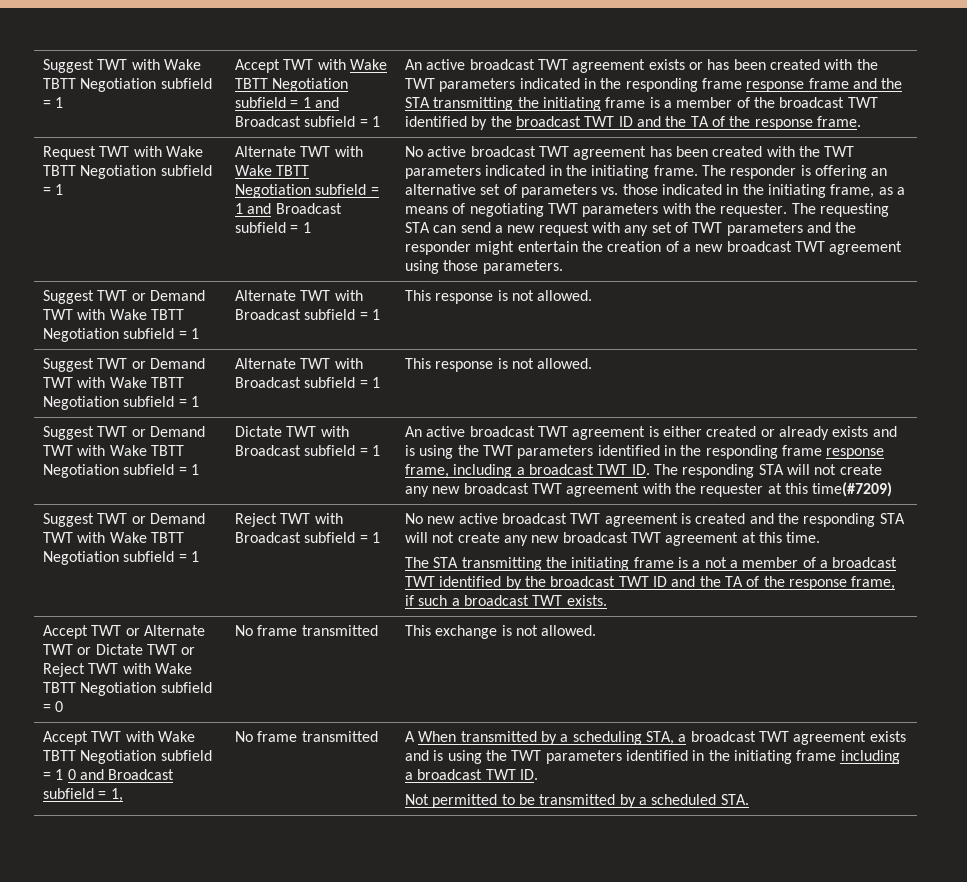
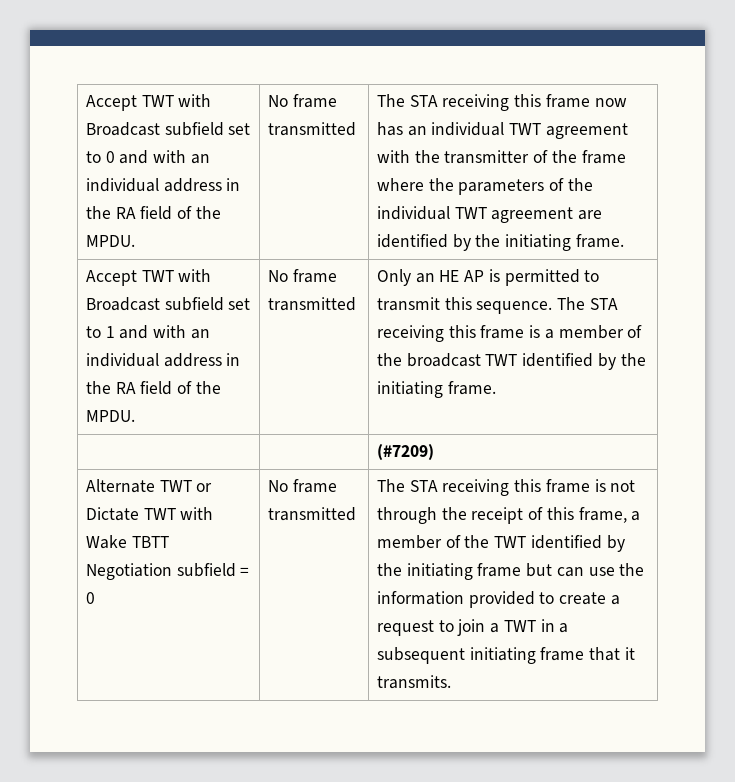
[42,59,201,73] [42,78,212,92] [42,97,64,108] [234,59,387,73] [234,78,349,92] [234,97,339,108] [234,116,380,127] [404,59,878,73] [404,78,903,92] [404,97,601,111] Suggest TWT with Wake TBTT Negotiation subfield = 1 | Accept TWT with Wake TBTT Negotiation subfield = 1 and Broadcast subfield = 1 | An active broadcast TWT agreement exists or has been created with the TWT parameters indicated in the responding frame response frame and the STA transmitting the initiating -> [85,94,212,111] [85,122,251,136] [85,150,210,164] [85,178,241,192] [85,206,221,220] [85,235,135,247] [267,94,337,108] [267,122,356,136] [376,94,627,111] [376,122,628,139] [376,150,626,164] [376,178,593,195] [376,206,603,223] [376,234,624,251] [85,269,212,286] [85,297,251,311] [85,325,210,339] [85,353,241,367] [85,381,221,395] [85,410,135,422] [267,269,337,283] [267,297,356,311] [376,269,600,286] [376,297,618,314] [376,325,476,342] Accept TWT with Broadcast subfield set to 0 and with an individual address in the RA field of the MPDU. | No frame transmitted | The STA receiving this frame now has an individual TWT agreement with the transmitter of the frame where the parameters of the individual TWT agreement are identified by the initiating frame. // Accept TWT with Broadcast subfield set to 1 and with an individual address in the RA field of the MPDU. | No frame transmitted | Only an HE AP is permitted to transmit this sequence. The STA receiving this
[515,116,861,130] [42,146,203,160] [42,165,212,179] [42,184,64,195] [234,146,363,157] [234,165,310,176] [234,184,379,198] [234,203,342,214] [234,222,311,233] [404,146,855,160] [404,165,888,179] [404,184,905,198] [404,203,889,217] [404,222,857,236] [404,241,903,255] [404,260,563,274] [42,290,205,304] [42,309,184,320] [42,328,199,342] [234,290,363,301] [234,309,380,320] [404,290,593,304] [42,358,205,372] [42,377,184,388] [42,396,199,410] [234,358,363,369] [234,377,380,388] [404,358,593,372] [42,426,205,440] [42,445,184,456] [42,464,199,478] [234,426,349,437] [234,445,380,456] [404,426,897,440] [404,445,885,459] [404,464,882,478] [404,482,893,497] [42,513,205,527] [42,532,184,543] [42,551,199,565] [234,513,343,527] [234,532,380,543] [404,513,905,527] [404,532,821,546] [404,557,898,571] [404,576,896,590] [404,595,607,606] [42,625,140,639] broadcast TWT ID and the TA of the response frame. // Request TWT with Wake TBTT Negotiation subfield = 1 | Alternate TWT with Wake TBTT Negotiation subfield = 1 and Broadcast subfield = 1 | No active broadcast TWT agreement has been created with the TWT parameters indicated in the initiating frame. The responder is offering an alternative set of parameters vs. those indicated in the initiating frame, as a means of negotiating TWT parameters with the requester. The requesting STA can send a new request with any set of TWT parameters and the responder might entertain the creation of a new broadcast TWT agreement using those parameters. // Suggest TWT or Demand TWT with Wake TBTT Negotiation subfield = 1 | Alternate TWT with Broadcast subfield = 1 | This response is not allowed. // Suggest TWT or Demand TWT with Wake TBTT Negotiation subfield = 1 | Alternate TWT with Broadcast subfield = 1 | This response is not allowed. // Suggest TWT or Demand TWT with Wake TBTT Negotiation subfield = 1 | Dictate TWT with Broadcast subfield = 1 | An active broadcast TWT agreement is either created or already exists and is using the TWT parameters identified in the responding frame response frame, including a broadcast TWT ID. The responding STA will not create any new broadcast TWT agreement with the requester at this time(#7209) // Suggest TWT or Demand TWT with Wake TBTT Negotiation subfield = 1 | Reject TWT with Broadcast subfield = 1 | No new active broadcast TWT agreement is created and the responding STA will not create any new broadcast TWT agreement at this time. // The STA transmitting the initiating frame is a not a member of a broadcast TWT identified by the broadcast TWT ID and the TA of the response frame, if such a broadcast TWT exists. // Accept TWT or -> [376,381,496,398] [376,444,434,460] initiating frame. // | | (#7209) //
[181,647,196,655] [42,663,119,677] or Reject TWT -> (176, 514) none
[404,625,597,639] [42,731,195,745] [42,750,212,764] [42,769,175,780] [42,788,123,802] [234,731,378,742] [404,731,906,745] [404,750,900,764] [404,769,538,780] [404,794,749,808] This exchange is not allowed. // Accept TWT with Wake TBTT Negotiation subfield = 1 0 and Broadcast subfield = 1, | No frame transmitted | A When transmitted by a scheduling STA, a broadcast TWT agreement exists and is using the TWT parameters identified in the initiating frame including a broadcast TWT ID. // Not permitted to be transmitted by a scheduled STA. -> [376,479,636,496] [376,507,641,524] [376,535,625,552] [376,563,645,580] [376,591,620,608] [376,619,569,636] [376,647,635,664] [376,675,451,689] The STA receiving this frame is not through the receipt of this frame, a member of the TWT identified by the initiating frame but can use the information provided to create a request to join a TWT in a subsequent initiating frame that it transmits.

